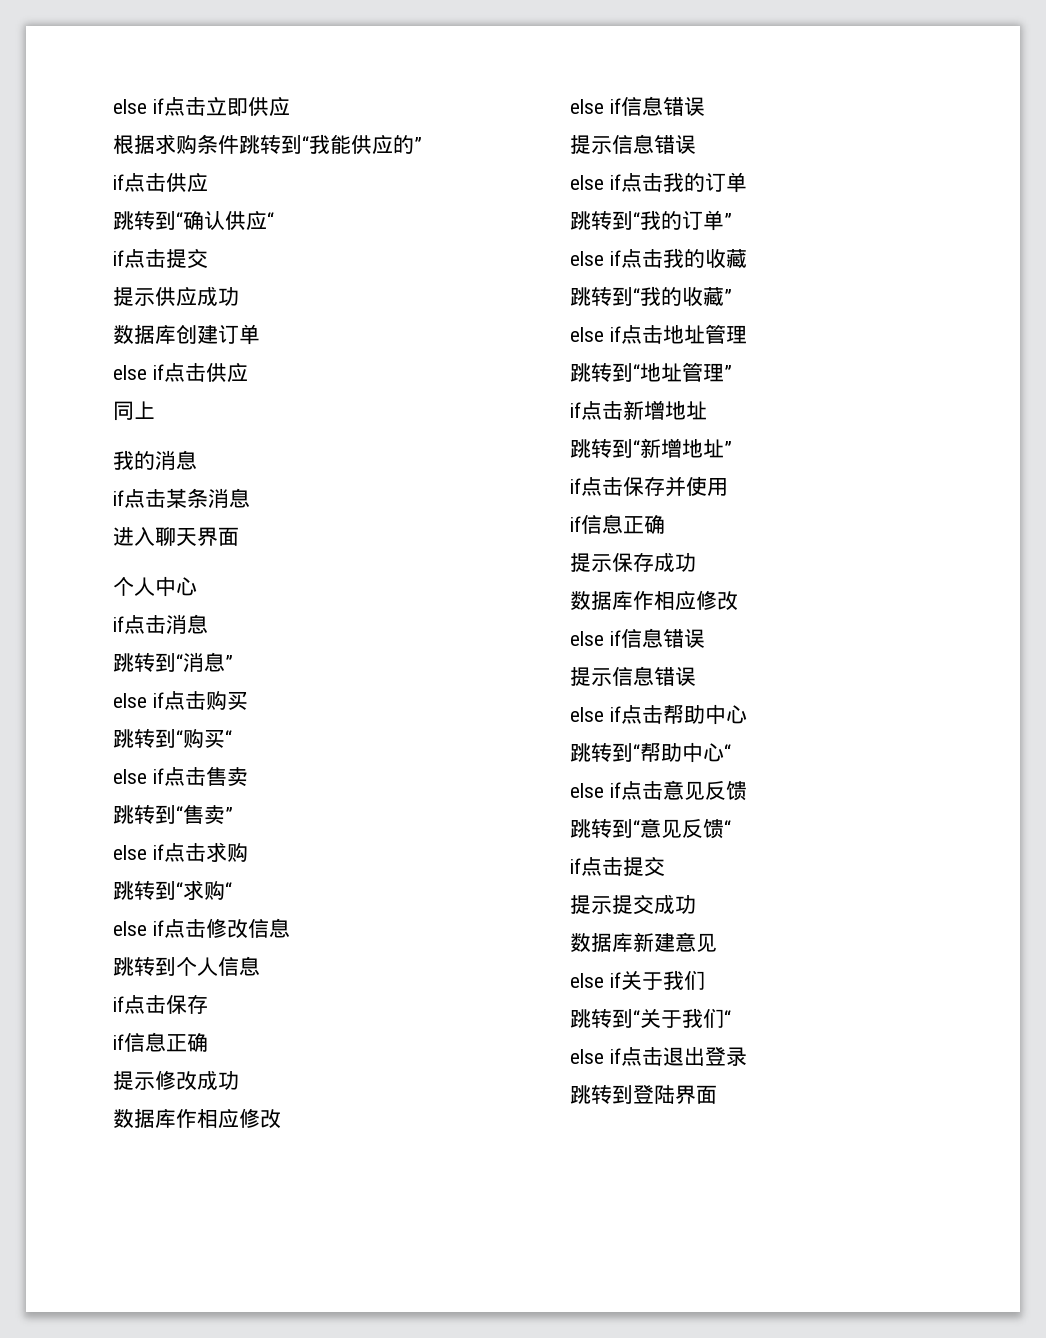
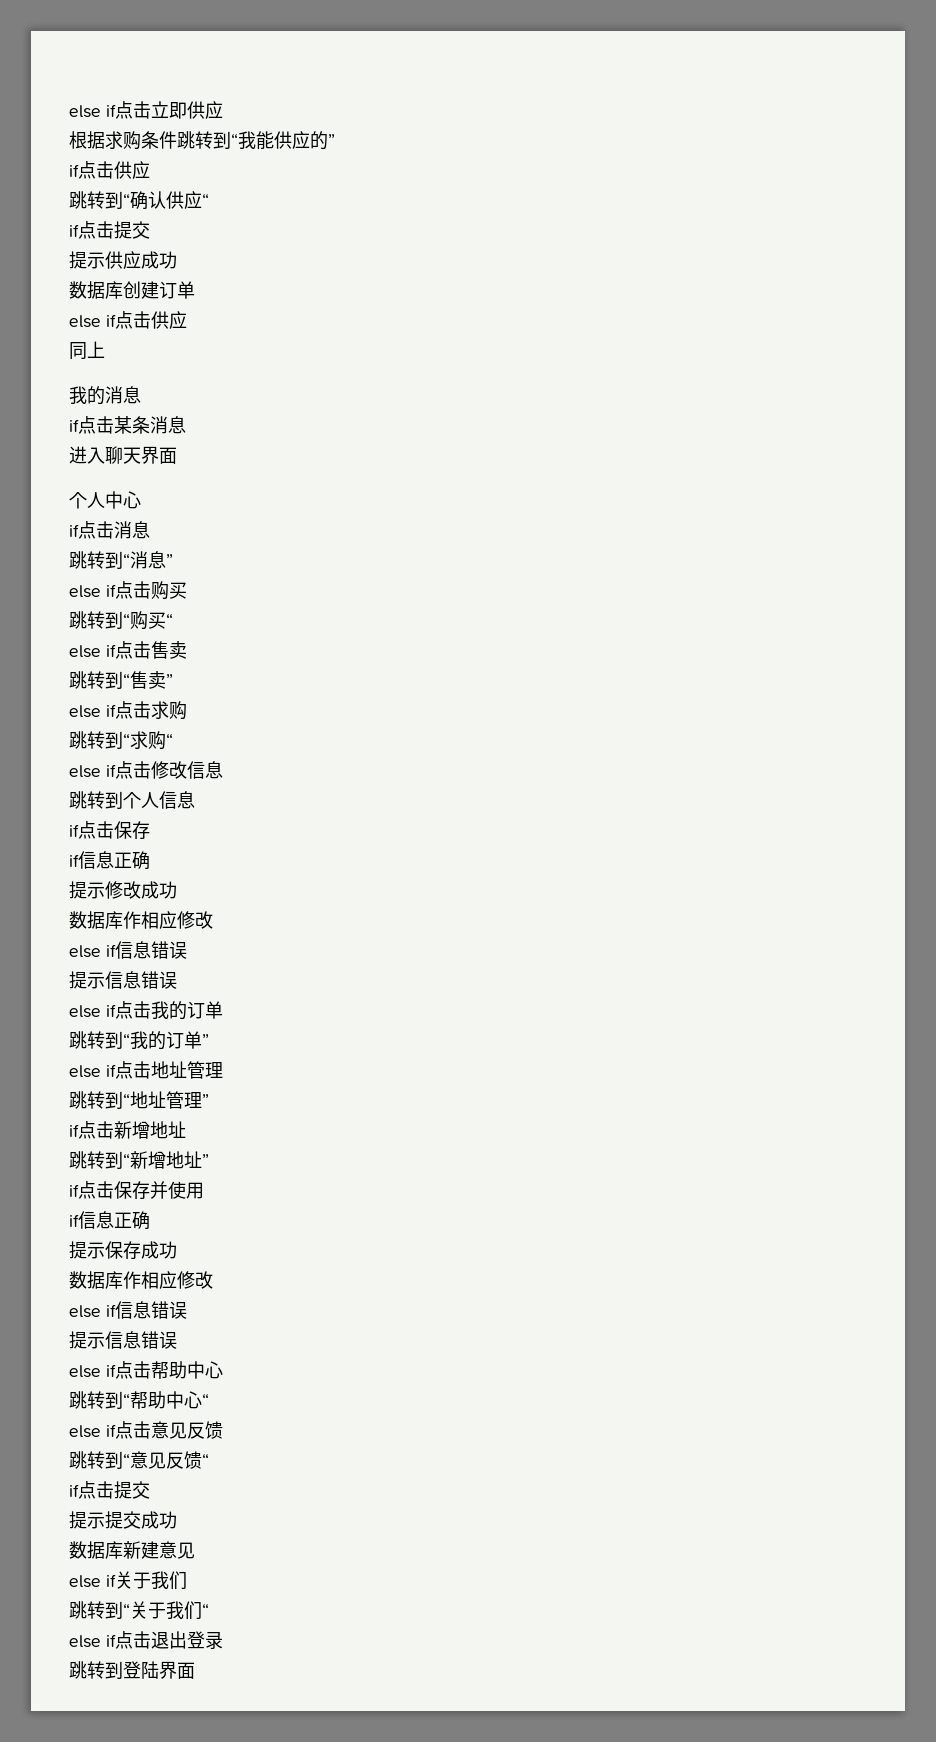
[570,248,747,269] [570,286,732,307] // else if点击我的收藏 // 跳转到“我的收藏” -> (209, 1040) none

